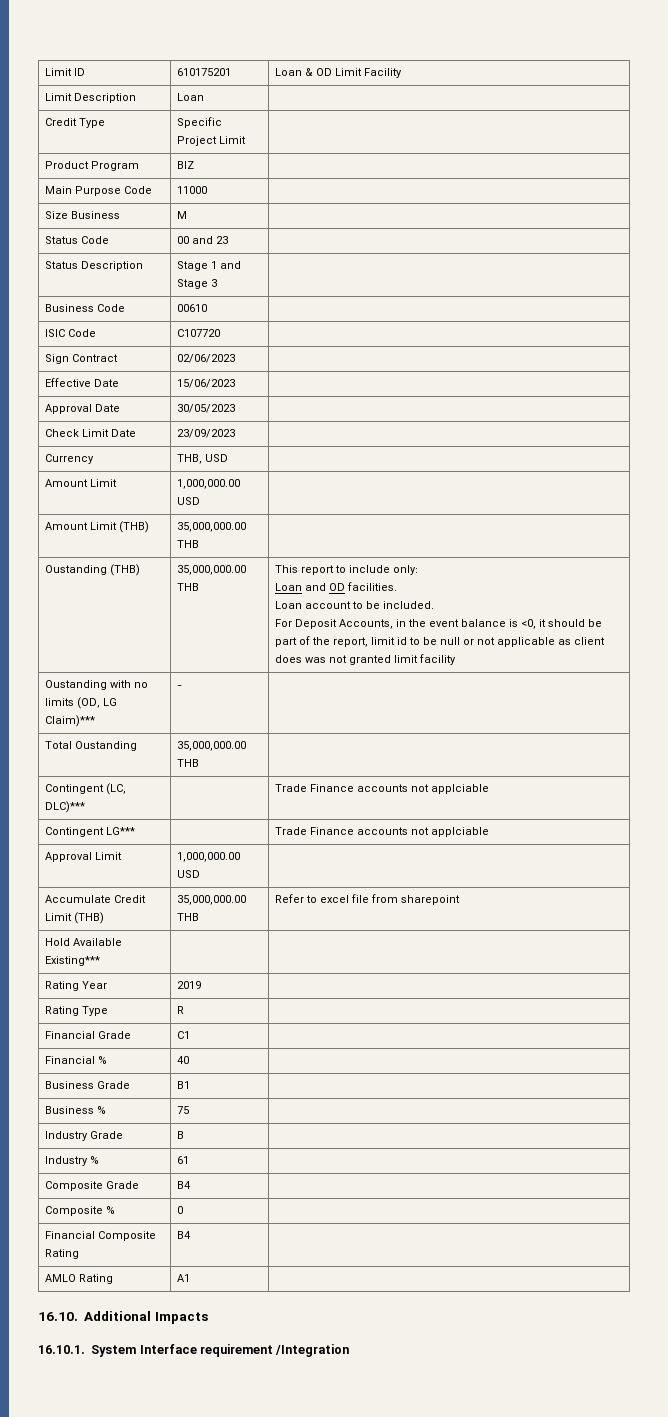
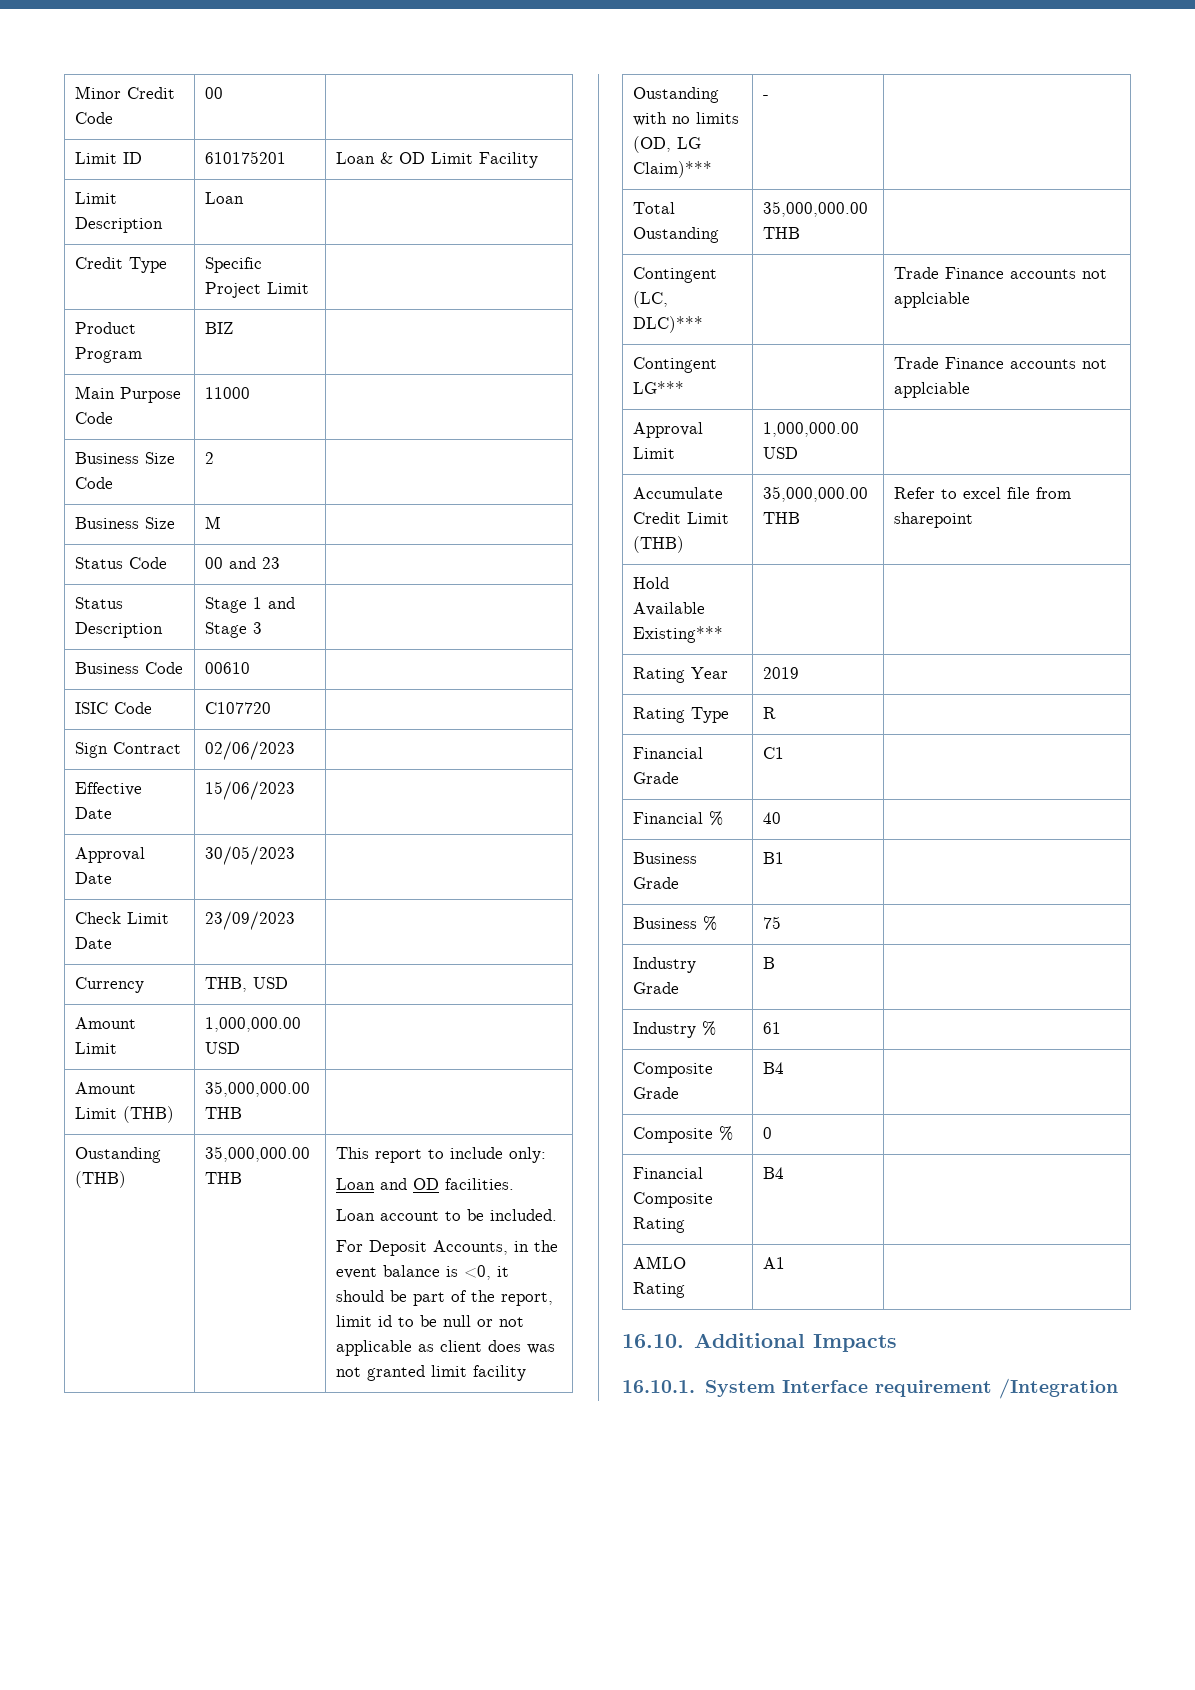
(44, 72) none -> [75,86,176,99] [75,112,114,124] [205,87,224,99] Minor Credit Code | 00 | //
[44,211,120,219] Size Business -> [75,452,176,464] [75,477,114,489] [205,452,215,464] [75,517,176,529] Business Size Code | 2 | // Business Size

